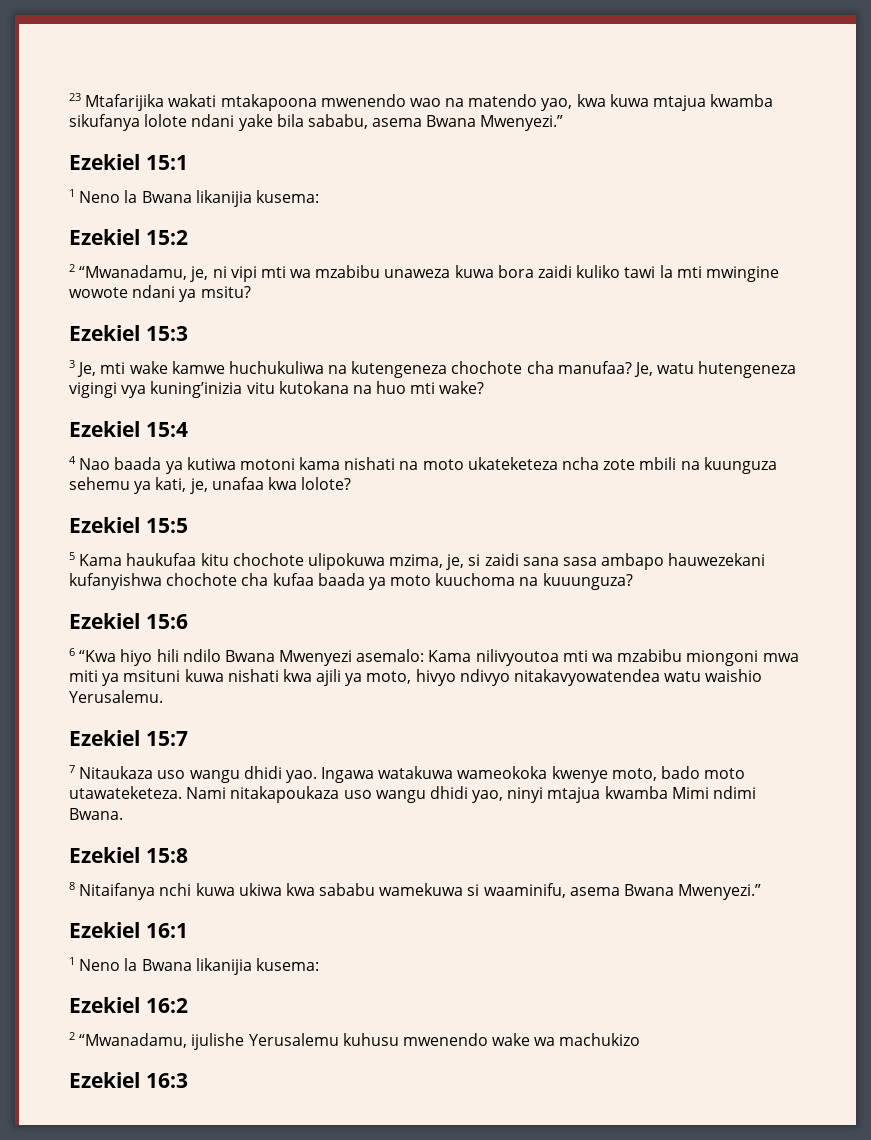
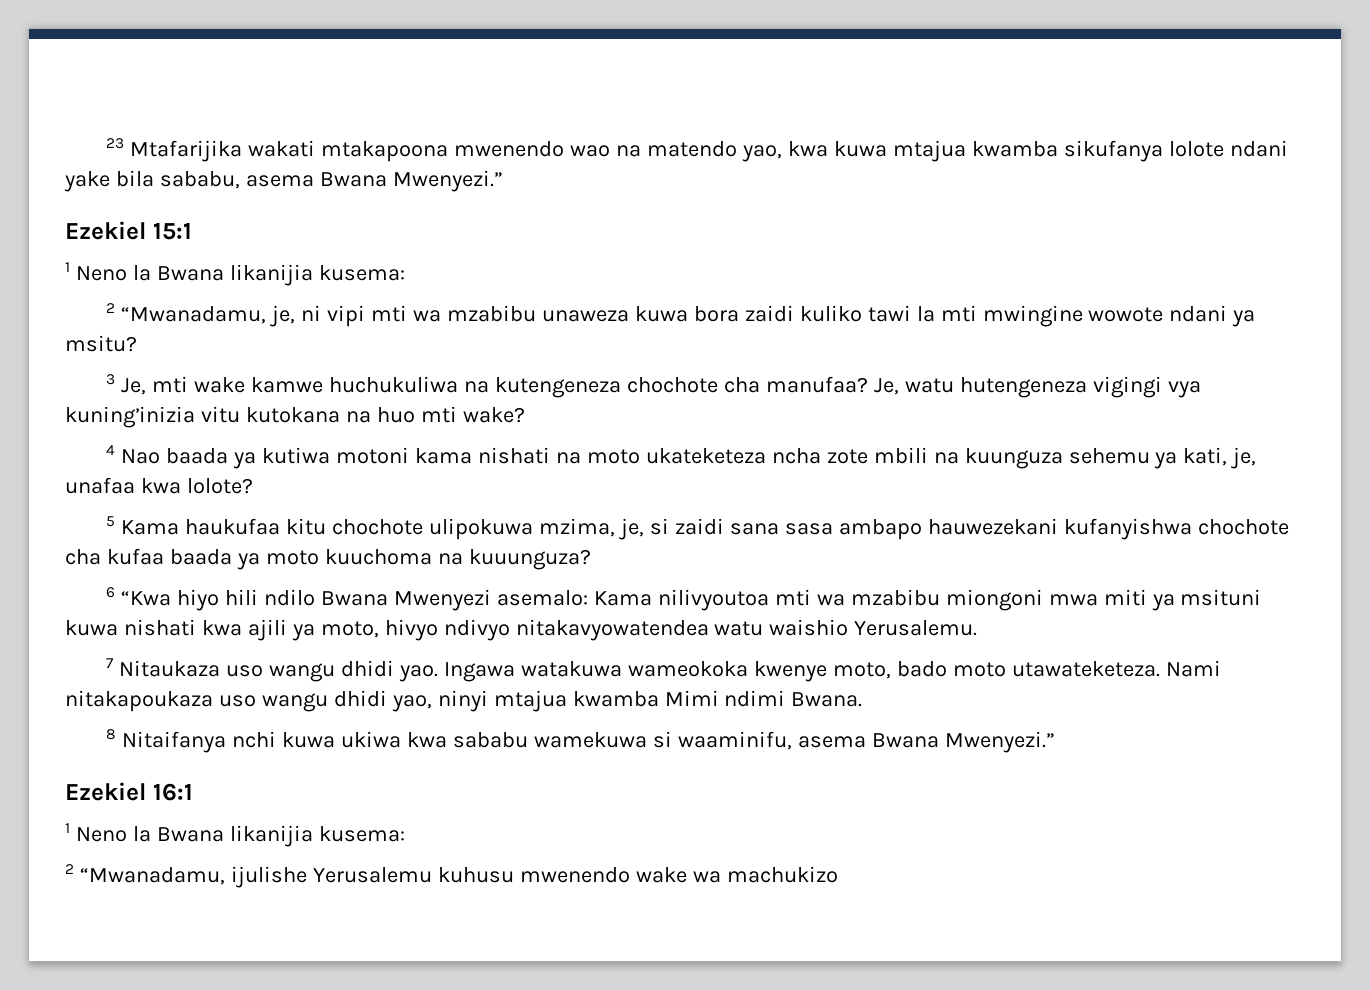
[69,229,188,245] // Ezekiel 15:2 -> (405, 273) none
[69,325,188,341] // Ezekiel 15:3 -> (137, 343) none
[69,421,188,437] // Ezekiel 15:4 -> (525, 415) none
[69,517,188,533] // Ezekiel 15:5 -> (253, 486) none
[69,613,188,629] // Ezekiel 15:6 -> (591, 559) none
[69,730,188,746] // Ezekiel 15:7 -> (978, 628) none
[69,847,188,863] // Ezekiel 15:8 -> (863, 699) none
[69,997,188,1013] // Ezekiel 16:2 -> (405, 834) none
[69,1072,188,1088] // Ezekiel 16:3 -> (838, 874) none

